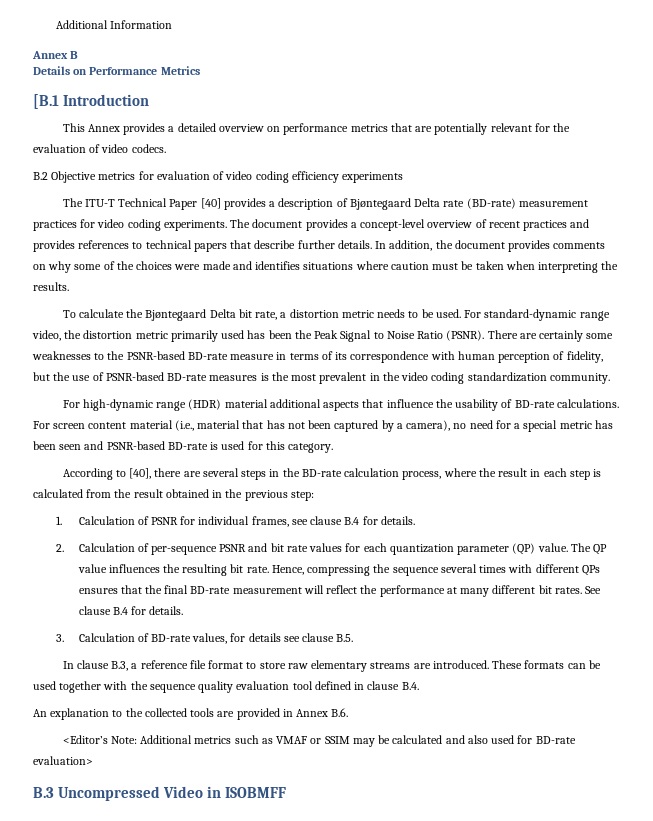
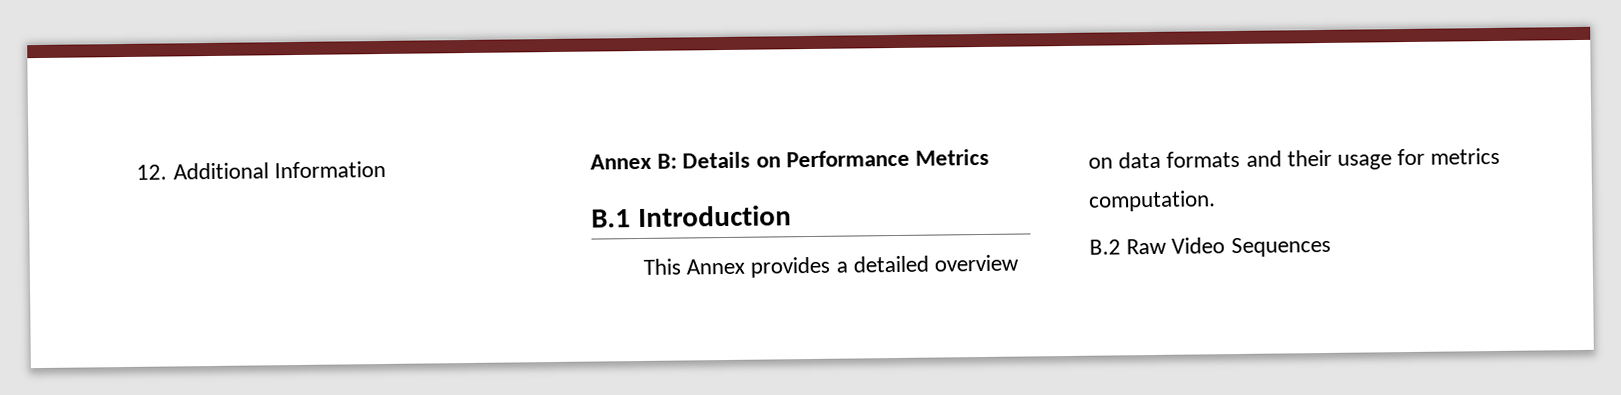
(55, 24) none -> [136,164,168,180] 12.
[70,51,79,59] B // -> [657,153,678,169] B:
[33,94,59,109] [B.1 -> [591,209,631,228] B.1
[283,123,571,135] [33,144,166,153] [33,171,404,183] [62,198,588,210] [33,219,590,231] [33,240,606,252] [33,261,619,273] [33,282,69,291] [62,309,610,321] [32,330,614,342] [32,351,603,363] [33,372,610,384] [62,399,619,411] [33,420,613,432] [33,441,334,453] [62,468,602,480] [33,489,314,501] [55,516,415,527] [55,543,608,555] [77,564,600,576] [78,585,602,597] [78,606,184,615] [55,633,354,644] [62,660,601,672] [33,681,419,693] [33,708,349,720] [62,735,576,747] [33,756,93,765] [33,786,287,801] performance metrics that are potentially relevant for the evaluation of video codecs. // B.2 Objective metrics for evaluation of video coding efficiency experiments // The ITU-T Technical Paper [40] provides a description of Bjøntegaard Delta rate (BD-rate) measurement practices for video coding experiments. The document provides a concept-level overview of recent practices and provides references to technical papers that describe further details. In addition, the document provides comments on why some of the choices were made and identifies situations where caution must be taken when interpreting the results. // To calculate the Bjøntegaard Delta bit rate, a distortion metric needs to be used. For standard-dynamic range video, the distortion metric primarily used has been the Peak Signal to Noise Ratio (PSNR). There are certainly some weaknesses to the PSNR-based BD-rate measure in terms of its correspondence with human perception of fidelity, but the use of PSNR-based BD-rate measures is the most prevalent in the video coding standardization community. // For high-dynamic range (HDR) material additional aspects that influence the usability of BD-rate calculations. For screen content material (i.e., material that has not been captured by a camera), no need for a special metric has been seen and PSNR-based BD-rate is used for this category. // According to [40], there are several steps in the BD-rate calculation process, where the result in each step is calculated from the result obtained in the previous step: // 1. Calculation of PSNR for individual frames, see clause B.4 for details. // 2. Calculation of per-sequence PSNR and bit rate values for each quantization parameter (QP) value. The QP value influences the resulting bit rate. Hence, compressing the sequence several times with different QPs ensures that the final BD-rate measurement will reflect the performance at many different bit rates. See clause B.4 for details. // 3. Calculation of BD-rate values, for details see clause B.5. // In clause B.3, a reference file format to store raw elementary streams are introduced. These formats can be used together with the sequence quality evaluation tool defined in clause B.4. // An explanation to the collected tools are provided in Annex B.6. // <Editor’s Note: Additional metrics such as VMAF or SSIM may be calculated and also used for BD-rate evaluation> // B.3 Uncompressed Video in ISOBMFF -> [1118,147,1501,170] [1088,190,1216,212] [1089,236,1331,258] data formats and their usage for metrics computation. // B.2 Raw Video Sequences

